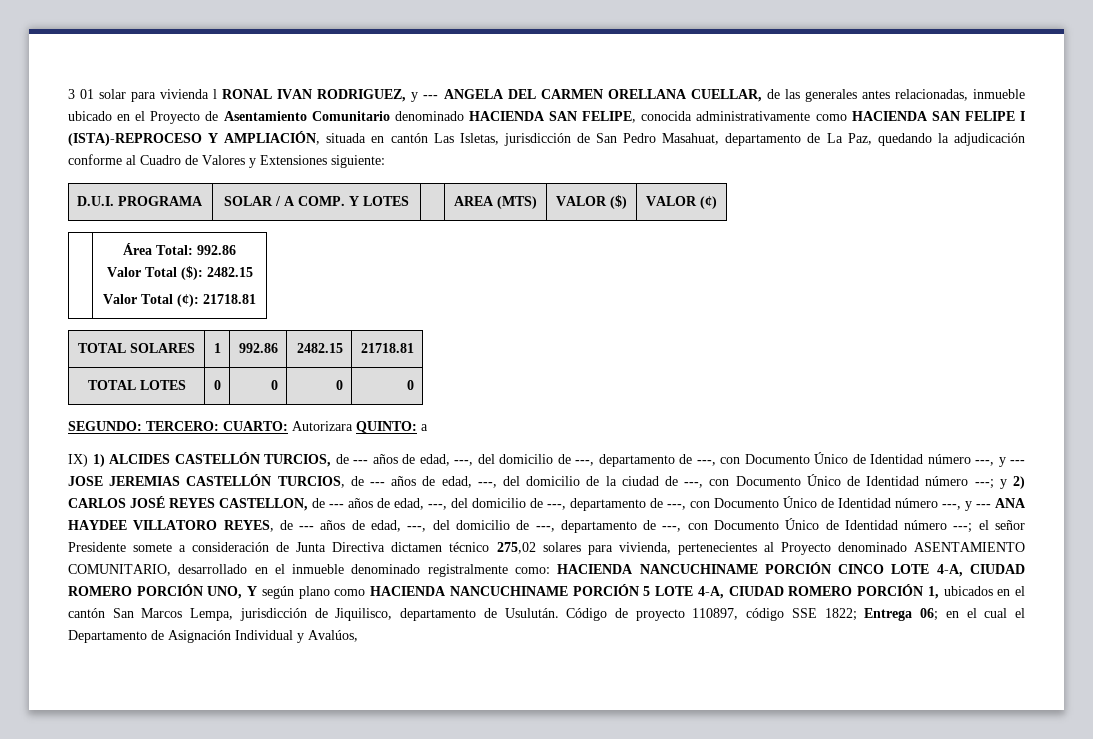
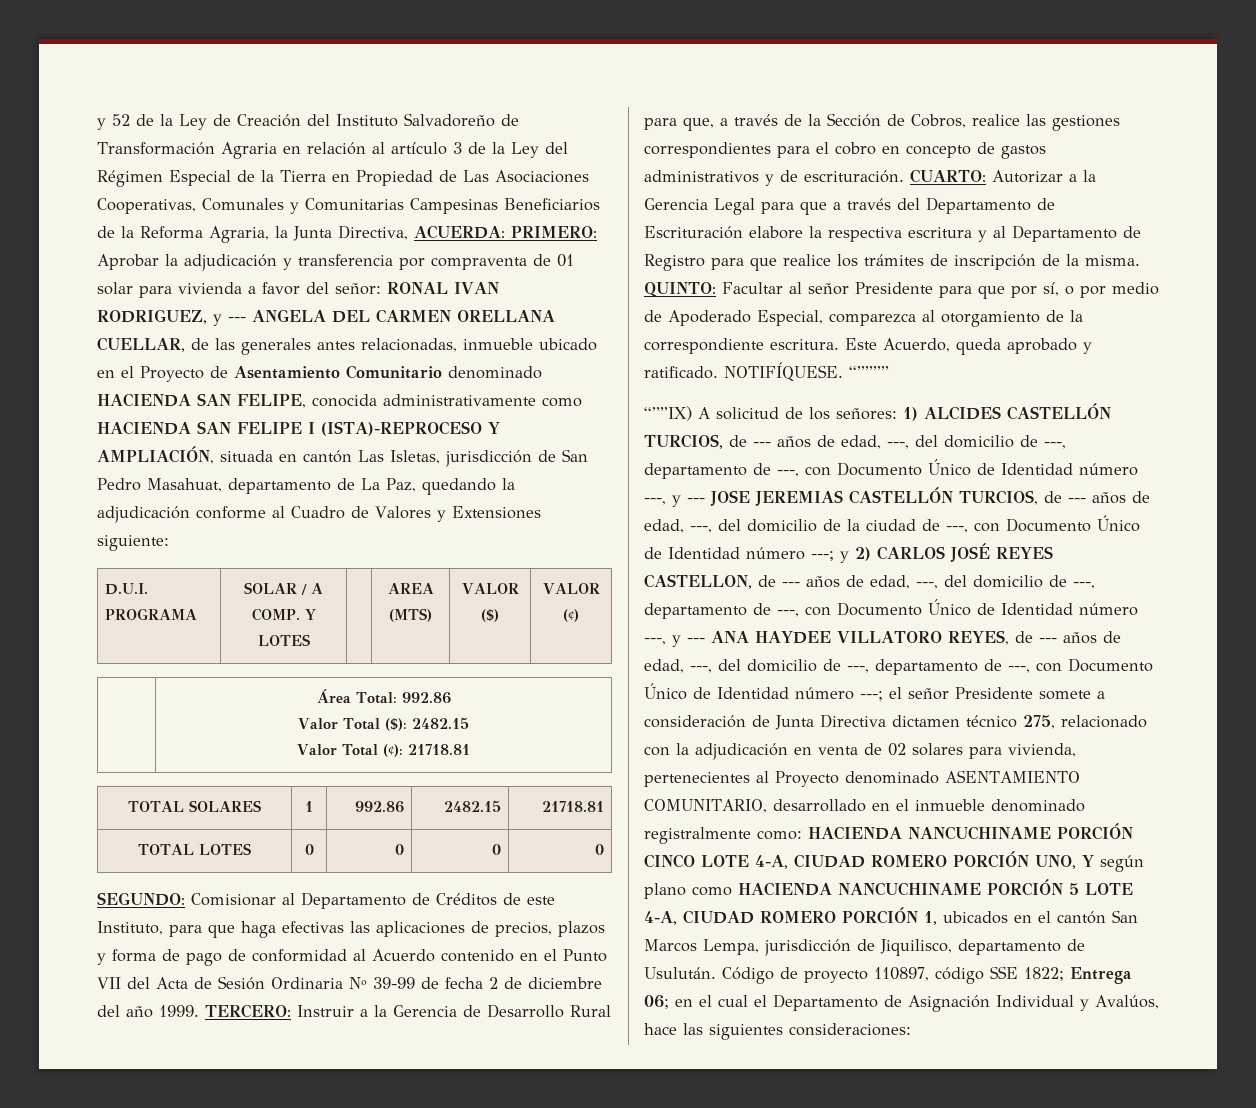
[68,89,218,102] 3 01 solar para vivienda l -> [97,113,519,130] [97,142,568,159] [97,170,589,187] [97,198,600,214] [97,225,597,243] [97,254,574,271] [97,282,381,298] y 52 de la Ley de Creación del Instituto Salvadoreño de Transformación Agraria en relación al artículo 3 de la Ley del Régimen Especial de la Tierra en Propiedad de Las Asociaciones Cooperativas, Comunales y Comunitarias Campesinas Beneficiarios de la Reforma Agraria, la Junta Directiva, ACUERDA: PRIMERO: Aprobar la adjudicación y transferencia por compraventa de 01 solar para vivienda a favor del señor:
[146,421,428,433] [68,454,88,467] TERCERO: CUARTO: Autorizara QUINTO: a // IX) -> [191,892,555,909] [97,921,605,938] [97,949,607,966] [97,976,602,990] [97,1004,611,1018] [644,113,1120,131] [644,142,1046,159] [644,169,1096,186] [644,197,1055,215] [644,225,1141,242] [644,254,1140,271] [644,282,1159,299] [644,310,1083,327] [644,338,1092,355] [644,362,889,381] [644,406,897,421] Comisionar al Departamento de Créditos de este Instituto, para que haga efectivas las aplicaciones de precios, plazos y forma de pago de conformidad al Acuerdo contenido en el Punto VII del Acta de Sesión Ordinaria Nº 39-99 de fecha 2 de diciembre del año 1999. TERCERO: Instruir a la Gerencia de Desarrollo Rural para que, a través de la Sección de Cobros, realice las gestiones correspondientes para el cobro en concepto de gastos administrativos y de escrituración. CUARTO: Autorizar a la Gerencia Legal para que a través del Departamento de Escrituración elabore la respectiva escritura y al Departamento de Registro para que realice los trámites de inscripción de la misma. QUINTO: Facultar al señor Presidente para que por sí, o por medio de Apoderado Especial, comparezca al otorgamiento de la correspondiente escritura. Este Acuerdo, queda aprobado y ratificado. NOTIFÍQUESE. “”””” // “””IX) A solicitud de los señores:
[496,542,536,554] 275,02 -> [1023,715,1147,729] [644,743,906,760] 275, relacionado con la adjudicación en venta de 02
(358, 636) none -> [644,1023,911,1040] hace las siguientes consideraciones:

